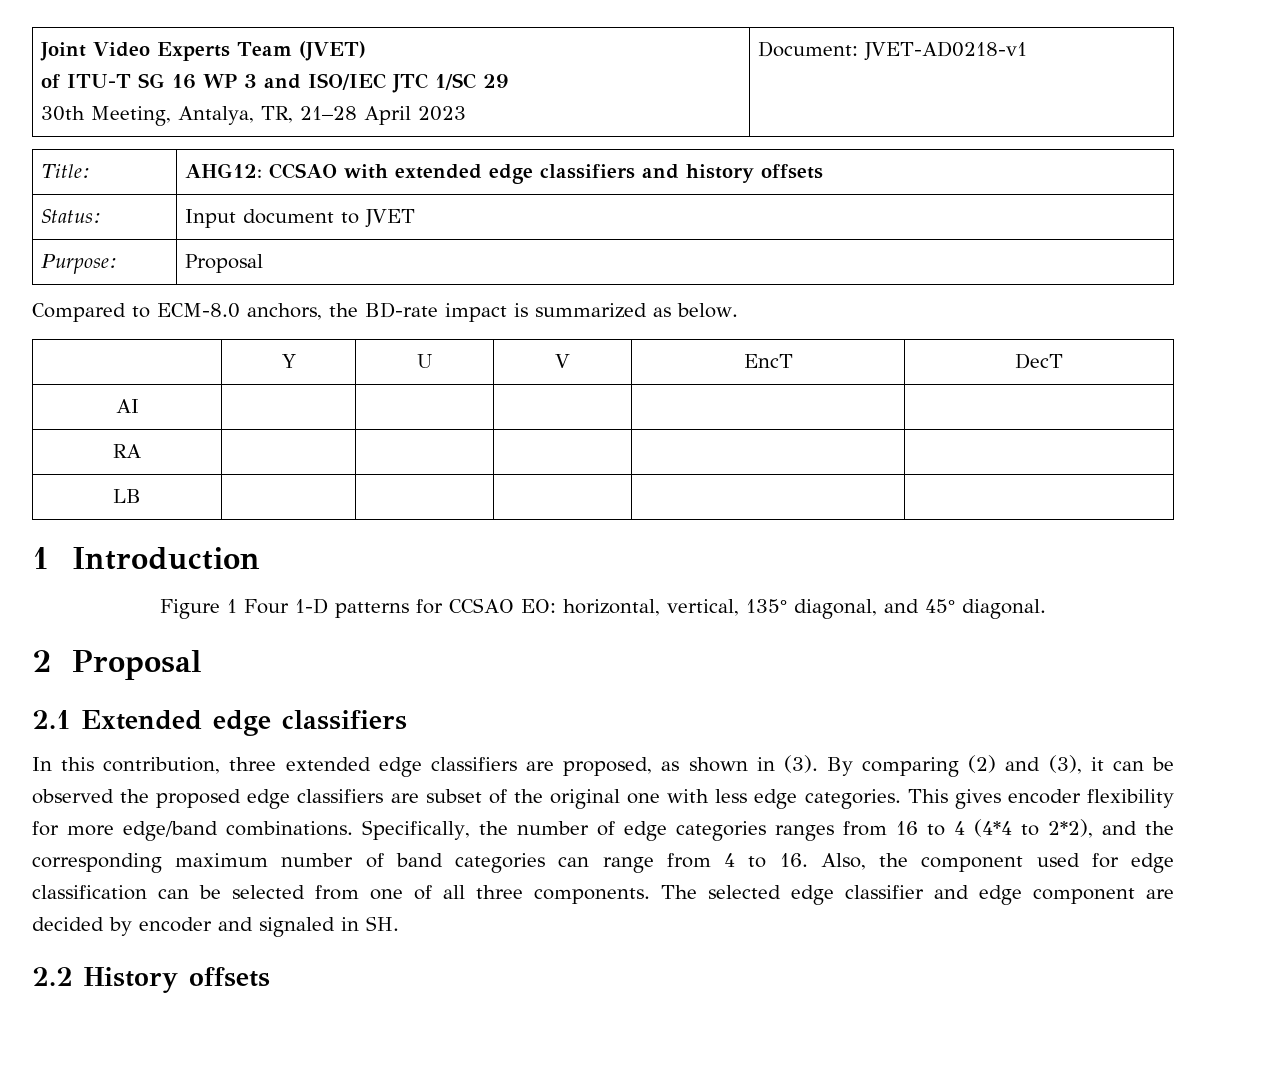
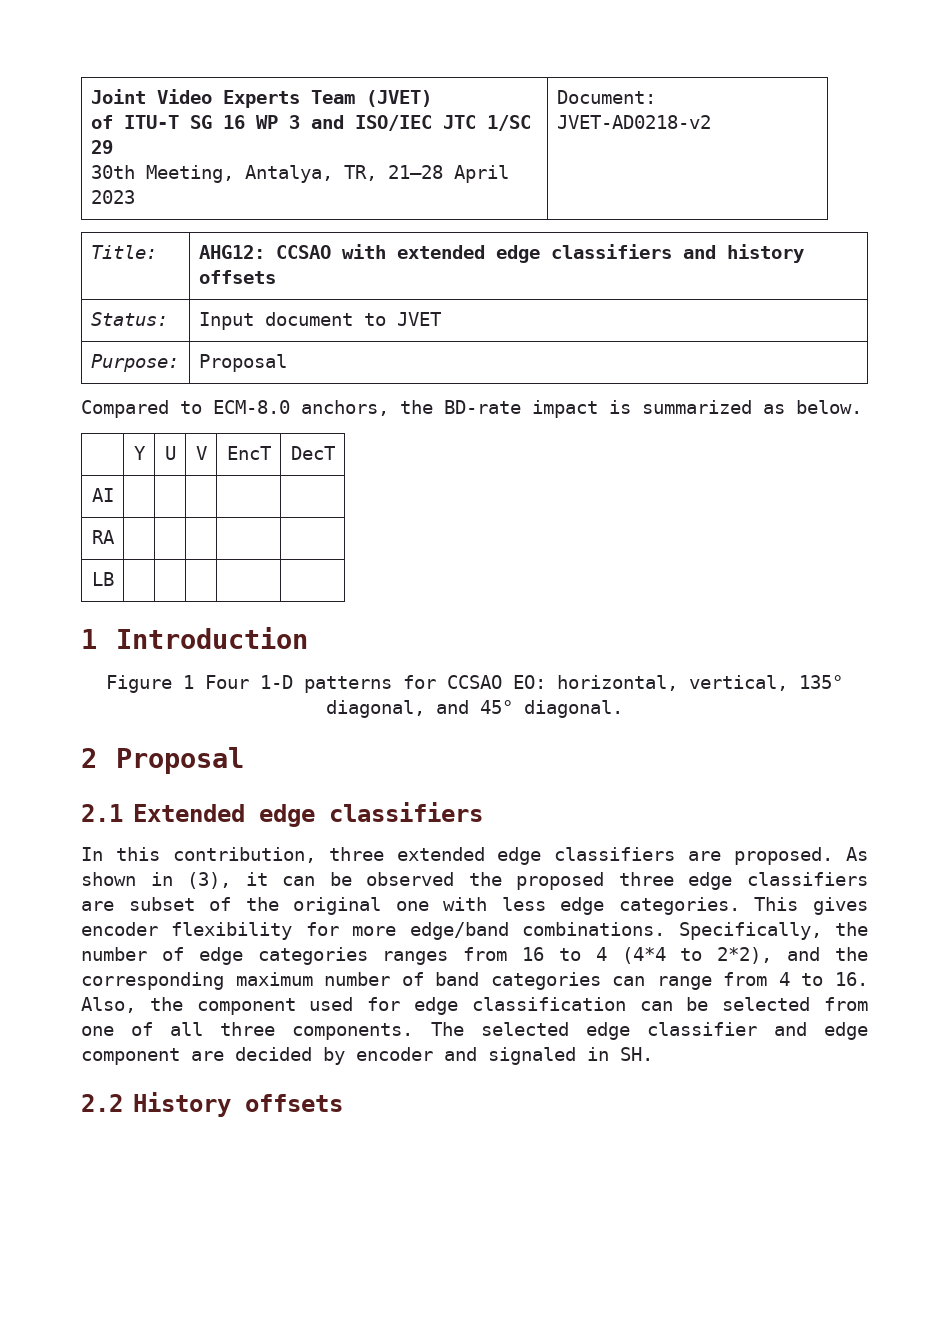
[864,41,1028,61] JVET-AD0218-v1 -> [556,115,711,129] JVET-AD0218-v2
[563,755,1041,777] proposed, as shown in (3). By comparing (2) and -> [734,847,869,865] [81,872,173,886] proposed. As shown in
(242, 798) none -> [618,872,674,886] three

